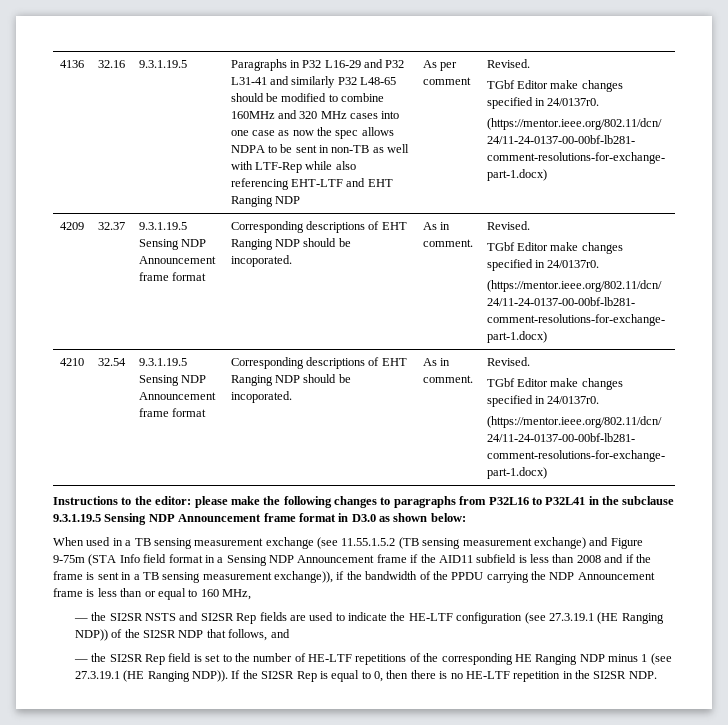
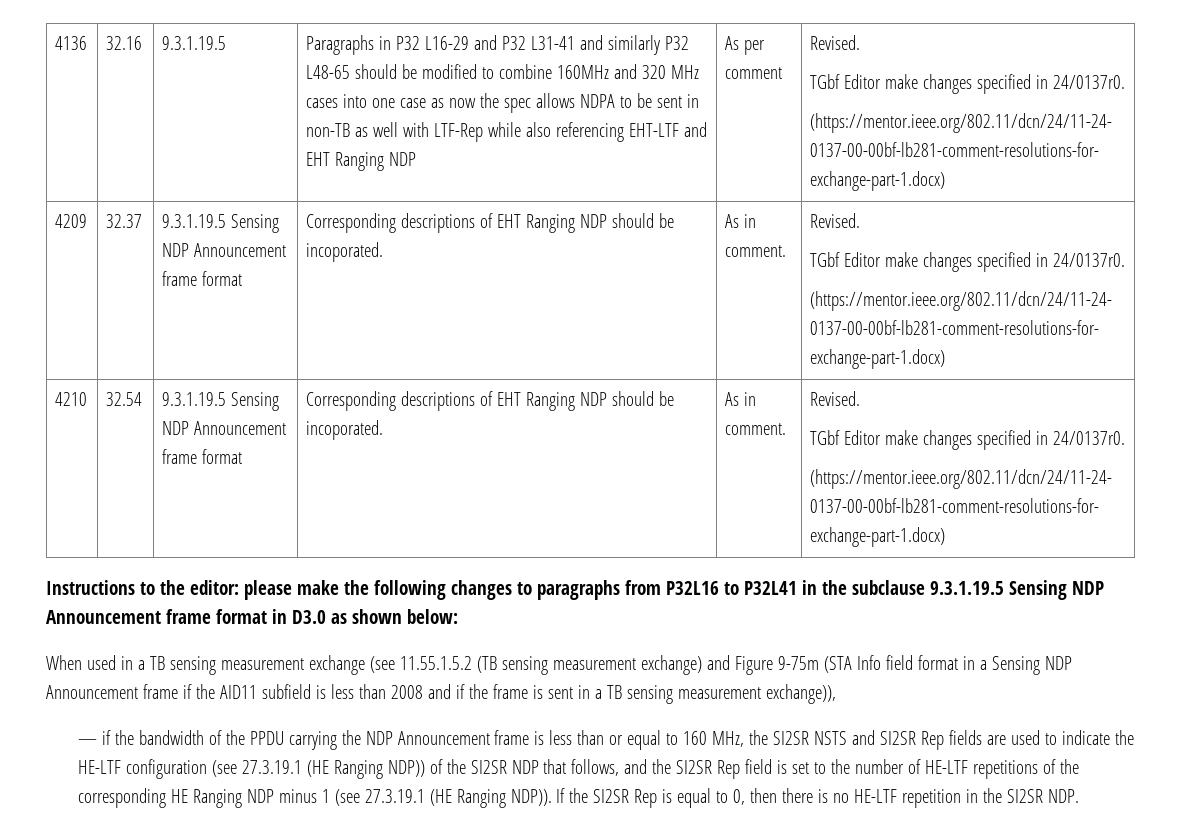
(333, 577) none -> [77,739,97,745] // —
[73,618,88,621] // — -> (745, 739) none
[73,659,88,662] // — -> (648, 766) none

